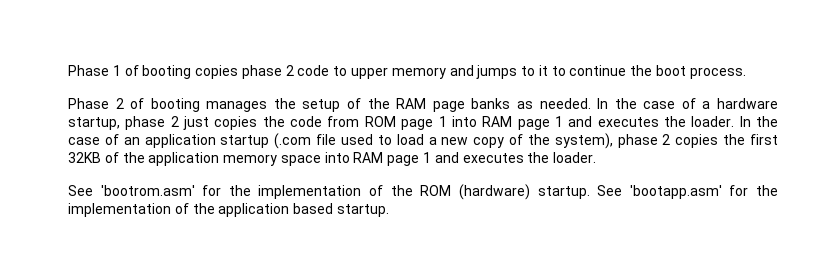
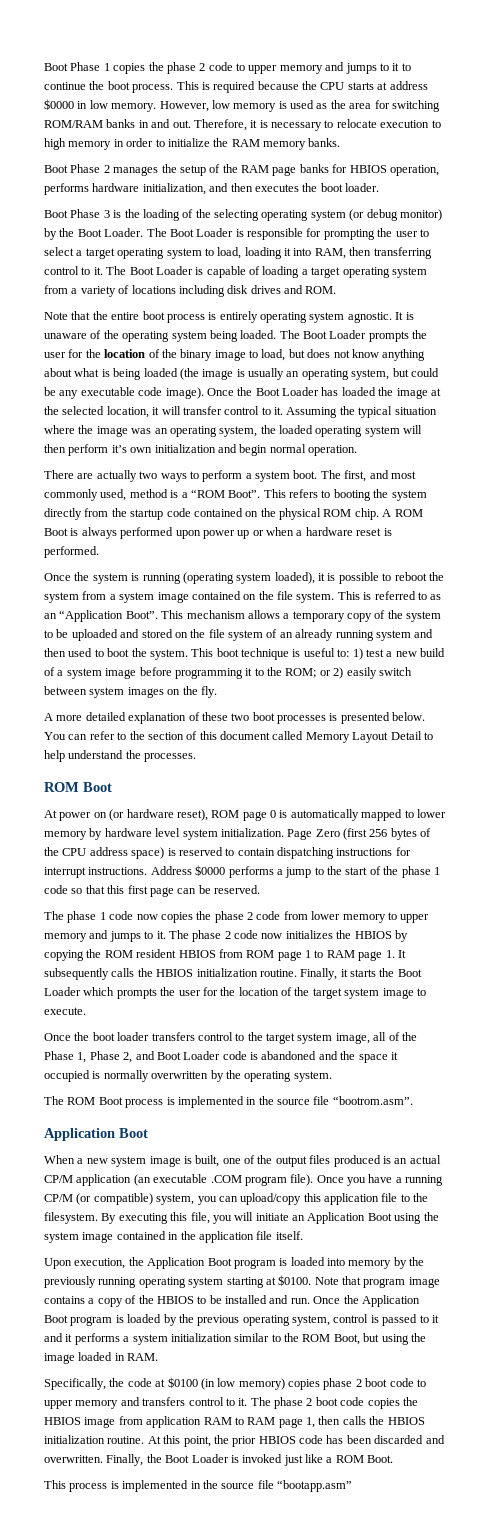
(68, 70) none -> [44,63,68,71] Boot
[124,65,239,79] of booting copies -> [113,62,164,74] copies the
[68,98,200,112] // Phase 2 of booting -> [176,81,428,93] [44,99,440,112] [44,119,441,131] [44,138,341,150] [44,164,110,173] This is required because the CPU starts at address $0000 in low memory. However, low memory is used as the area for switching ROM/RAM banks in and out. Therefore, it is necessary to relocate execution to high memory in order to initialize the RAM memory banks. // Boot Phase 2
[516,98,778,109] [68,116,323,130] as needed. In the case of a hardware startup, phase 2 just copies the code -> [332,164,439,176] [44,183,379,195] [44,209,442,221] [44,228,429,240] [44,247,432,259] [44,266,427,278] [44,285,337,297] [44,311,414,323] [44,330,428,342] [44,349,426,361] [44,368,439,380] [44,387,441,399] [44,406,437,418] [44,425,423,437] [44,444,357,456] [44,470,416,482] [44,489,427,501] [44,508,423,520] [44,527,392,539] [44,546,99,558] [44,572,444,584] [44,591,442,603] [44,610,442,622] [44,629,434,641] [44,648,445,660] [44,667,412,679] [44,686,217,698] [44,712,426,724] [44,731,433,743] [44,750,197,762] [44,782,112,792] [44,809,446,821] [44,828,432,840] [44,847,411,859] [44,865,440,878] [44,885,260,897] [44,911,430,923] [44,930,408,942] [44,949,216,961] for HBIOS operation, performs hardware initialization, and then executes the boot loader. // Boot Phase 3 is the loading of the selecting operating system (or debug monitor) by the Boot Loader. The Boot Loader is responsible for prompting the user to select a target operating system to load, loading it into RAM, then transferring control to it. The Boot Loader is capable of loading a target operating system from a variety of locations including disk drives and ROM. // Note that the entire boot process is entirely operating system agnostic. It is unaware of the operating system being loaded. The Boot Loader prompts the user for the location of the binary image to load, but does not know anything about what is being loaded (the image is usually an operating system, but could be any executable code image). Once the Boot Loader has loaded the image at the selected location, it will transfer control to it. Assuming the typical situation where the image was an operating system, the loaded operating system will then perform it’s own initialization and begin normal operation. // There are actually two ways to perform a system boot. The first, and most commonly used, method is a “ROM Boot”. This refers to booting the system directly from the startup code contained on the physical ROM chip. A ROM Boot is always performed upon power up or when a hardware reset is performed. // Once the system is running (operating system loaded), it is possible to reboot the system from a system image contained on the file system. This is referred to as an “Application Boot”. This mechanism allows a temporary copy of the system to be uploaded and stored on the file system of an already running system and then used to boot the system. This boot technique is useful to: 1) test a new build of a system image before programming it to the ROM; or 2) easily switch between system images on the fly. // A more detailed explanation of these two boot processes is presented below. You can refer to the section of this document called Memory Layout Detail to help understand the processes. // ROM Boot // At power on (or hardware reset), ROM page 0 is automatically mapped to lower memory by hardware level system initialization. Page Zero (first 256 bytes of the CPU address space) is reserved to contain dispatching instructions for interrupt instructions. Address $0000 performs a jump to the start of the phase 1 code so that this first page can be reserved. // The phase 1 code now copies the phase 2 code from lower memory to upper memory and jumps to it. The phase 2 code now initializes the HBIOS by copying the ROM resident HBIOS
[451,116,779,130] [68,133,779,149] [68,152,597,166] [68,184,779,200] [68,203,389,217] into RAM page 1 and executes the loader. In the case of an application startup (.com file used to load a new copy of the system), phase 2 copies the first 32KB of the application memory space into RAM page 1 and executes the loader. // See 'bootrom.asm' for the implementation of the ROM (hardware) startup. See 'bootapp.asm' for the implementation of the application based startup. -> [314,950,406,961] [44,968,422,980] [44,987,426,999] [44,1007,86,1015] [44,1032,417,1044] [44,1051,398,1063] [44,1070,332,1082] [44,1096,413,1108] [44,1128,148,1141] [44,1155,441,1167] [44,1174,444,1186] [44,1193,429,1205] [44,1212,439,1224] [44,1231,303,1243] [44,1257,425,1269] [44,1275,440,1288] [44,1295,420,1307] [44,1314,439,1326] [44,1333,426,1345] [44,1352,159,1364] [44,1377,426,1390] [44,1397,418,1409] [44,1416,425,1428] [44,1435,445,1447] [44,1454,394,1466] [44,1480,352,1492] to RAM page 1. It subsequently calls the HBIOS initialization routine. Finally, it starts the Boot Loader which prompts the user for the location of the target system image to execute. // Once the boot loader transfers control to the target system image, all of the Phase 1, Phase 2, and Boot Loader code is abandoned and the space it occupied is normally overwritten by the operating system. // The ROM Boot process is implemented in the source file “bootrom.asm”. // Application Boot // When a new system image is built, one of the output files produced is an actual CP/M application (an executable .COM program file). Once you have a running CP/M (or compatible) system, you can upload/copy this application file to the filesystem. By executing this file, you will initiate an Application Boot using the system image contained in the application file itself. // Upon execution, the Application Boot program is loaded into memory by the previously running operating system starting at $0100. Note that program image contains a copy of the HBIOS to be installed and run. Once the Application Boot program is loaded by the previous operating system, control is passed to it and it performs a system initialization similar to the ROM Boot, but using the image loaded in RAM. // Specifically, the code at $0100 (in low memory) copies phase 2 boot code to upper memory and transfers control to it. The phase 2 boot code copies the HBIOS image from application RAM to RAM page 1, then calls the HBIOS initialization routine. At this point, the prior HBIOS code has been discarded and overwritten. Finally, the Boot Loader is invoked just like a ROM Boot. // This process is implemented in the source file “bootapp.asm”

